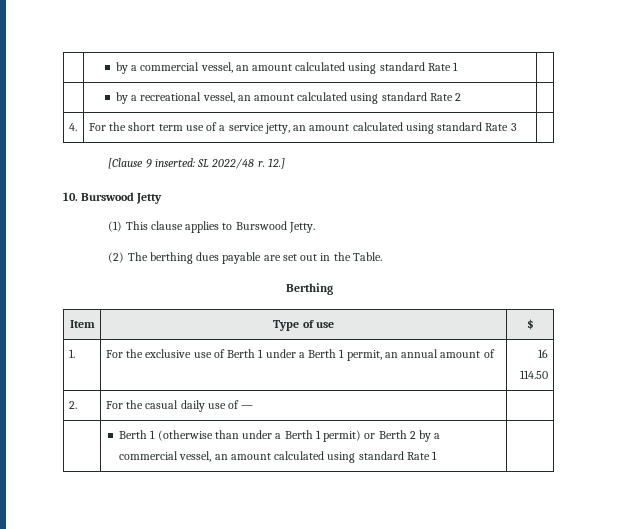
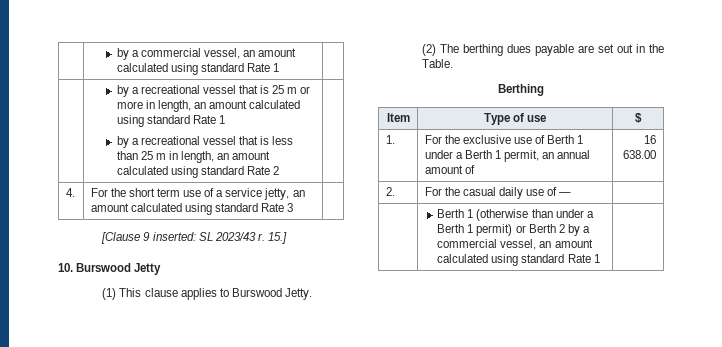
[202,92,235,103] vessel, -> [202,85,311,94] [116,100,301,112] [116,115,225,127] [116,136,294,148] [116,151,214,163] vessel that is 25 m or more in length, an amount calculated using standard Rate 1 // by a recreational vessel that is less than 25 m in length,
[211,158,285,169] 2022/48 r. 12.] -> [214,232,288,244] 2023/43 r. 15.]
[520,370,549,379] 114.50 -> [623,150,657,159] 638.00

